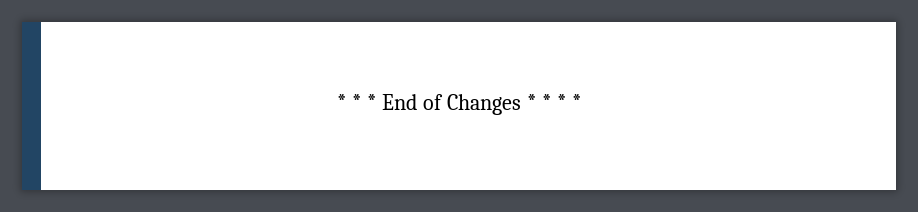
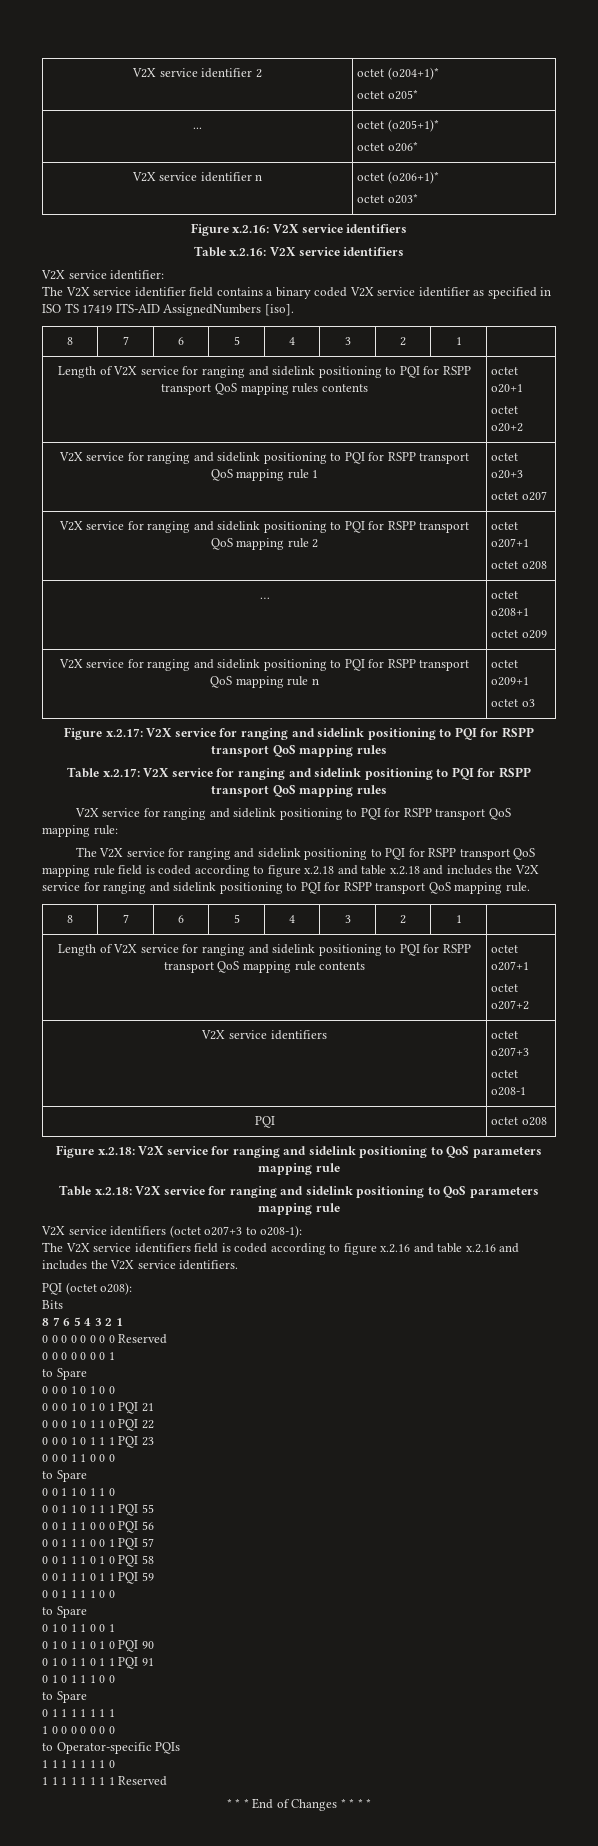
(337, 102) none -> [132,68,262,78] [357,67,439,80] [357,89,418,100] [193,127,202,129] [357,119,439,132] [357,141,418,152] [131,172,263,182] [357,171,439,184] [357,193,418,204] [190,223,408,236] [193,246,405,257] [41,270,165,280] [42,286,552,299] [42,303,294,316] [67,337,73,345] [122,336,129,345] [178,337,184,345] [233,336,240,345] [289,337,295,345] [344,337,351,345] [400,337,406,346] [455,337,462,345] [58,366,471,378] [161,383,368,395] [491,367,519,375] [491,384,524,393] [491,406,519,414] [491,423,524,432] [58,452,470,464] [210,469,319,481] [491,453,519,461] [491,470,524,479] [491,491,547,501] [58,521,470,533] [210,538,319,550] [491,522,519,530] [491,538,530,548] [491,561,547,570] [259,597,270,599] [491,591,519,599] [491,608,530,617] [491,630,547,639] [58,659,470,671] [210,676,319,688] [491,660,519,668] [491,677,530,686] [491,699,535,707] [64,727,534,740] [211,745,387,757] [67,767,531,780] [211,785,387,797] [74,808,511,820] [42,825,118,837] [75,847,536,860] [42,865,539,877] [42,882,530,894] [67,915,73,923] [122,914,129,923] [178,915,184,923] [233,914,240,923] [289,915,295,923] [344,915,351,923] [400,915,406,924] [455,915,462,923] [58,944,471,956] [163,961,366,973] [491,945,519,953] [491,961,530,971] [491,984,519,992] [491,1000,530,1010] [201,1030,327,1040] [491,1031,519,1039] [491,1047,530,1057] [491,1070,519,1078] [491,1087,527,1096] [254,1116,275,1128] [491,1117,547,1126] [56,1145,542,1158] [258,1163,340,1175] [59,1185,539,1198] [258,1203,340,1215] [41,1225,303,1238] [42,1242,520,1255] [42,1260,239,1270] [42,1282,133,1295] [42,1300,63,1309] [42,1317,123,1326] [42,1334,168,1344] [42,1352,115,1360] [42,1368,87,1380] [42,1386,115,1394] [42,1402,154,1414] [42,1419,154,1431] [42,1436,154,1448] [42,1454,115,1462] [42,1470,87,1482] [42,1488,115,1496] [42,1504,154,1516] [42,1521,154,1533] [42,1538,154,1550] [42,1555,154,1567] [42,1572,154,1584] [42,1590,115,1598] [42,1606,87,1618] [42,1624,115,1632] [42,1640,154,1652] [42,1657,154,1669] [42,1675,115,1683] [42,1691,87,1703] [42,1709,115,1717] [42,1726,115,1734] [42,1742,181,1754] [42,1760,115,1768] [42,1776,168,1786] V2X service identifier 2 | octet (o204+1)* // octet o205* // ... | octet (o205+1)* // octet o206* // V2X service identifier n | octet (o206+1)* // octet o203* // Figure x.2.16: V2X service identifiers // Table x.2.16: V2X service identifiers // V2X service identifier: // The V2X service identifier field contains a binary coded V2X service identifier as specified in ISO TS 17419 ITS-AID AssignedNumbers [iso]. // 8 | 7 | 6 | 5 | 4 | 3 | 2 | 1 | // Length of V2X service for ranging and sidelink positioning to PQI for RSPP transport QoS mapping rules contents | octet o20+1 // octet o20+2 // V2X service for ranging and sidelink positioning to PQI for RSPP transport QoS mapping rule 1 | octet o20+3 // octet o207 // V2X service for ranging and sidelink positioning to PQI for RSPP transport QoS mapping rule 2 | octet o207+1 // octet o208 // … | octet o208+1 // octet o209 // V2X service for ranging and sidelink positioning to PQI for RSPP transport QoS mapping rule n | octet o209+1 // octet o3 // Figure x.2.17: V2X service for ranging and sidelink positioning to PQI for RSPP transport QoS mapping rules // Table x.2.17: V2X service for ranging and sidelink positioning to PQI for RSPP transport QoS mapping rules // V2X service for ranging and sidelink positioning to PQI for RSPP transport QoS mapping rule: // The V2X service for ranging and sidelink positioning to PQI for RSPP transport QoS mapping rule field is coded according to figure x.2.18 and table x.2.18 and includes the V2X service for ranging and sidelink positioning to PQI for RSPP transport QoS mapping rule. // 8 | 7 | 6 | 5 | 4 | 3 | 2 | 1 | // Length of V2X service for ranging and sidelink positioning to PQI for RSPP transport QoS mapping rule contents | octet o207+1 // octet o207+2 // V2X service identifiers | octet o207+3 // octet o208-1 // PQI | octet o208 // Figure x.2.18: V2X service for ranging and sidelink positioning to QoS parameters mapping rule // Table x.2.18: V2X service for ranging and sidelink positioning to QoS parameters mapping rule // V2X service identifiers (octet o207+3 to o208-1): // The V2X service identifiers field is coded according to figure x.2.16 and table x.2.16 and includes the V2X service identifiers. // PQI (octet o208): // Bits // 8 7 6 5 4 3 2 1 // 0 0 0 0 0 0 0 0 Reserved // 0 0 0 0 0 0 0 1 // to Spare // 0 0 0 1 0 1 0 0 // 0 0 0 1 0 1 0 1 PQI 21 // 0 0 0 1 0 1 1 0 PQI 22 // 0 0 0 1 0 1 1 1 PQI 23 // 0 0 0 1 1 0 0 0 // to Spare // 0 0 1 1 0 1 1 0 // 0 0 1 1 0 1 1 1 PQI 55 // 0 0 1 1 1 0 0 0 PQI 56 // 0 0 1 1 1 0 0 1 PQI 57 // 0 0 1 1 1 0 1 0 PQI 58 // 0 0 1 1 1 0 1 1 PQI 59 // 0 0 1 1 1 1 0 0 // to Spare // 0 1 0 1 1 0 0 1 // 0 1 0 1 1 0 1 0 PQI 90 // 0 1 0 1 1 0 1 1 PQI 91 // 0 1 0 1 1 1 0 0 // to Spare // 0 1 1 1 1 1 1 1 // 1 0 0 0 0 0 0 0 // to Operator-specific PQIs // 1 1 1 1 1 1 1 0 // 1 1 1 1 1 1 1 1 Reserved //

